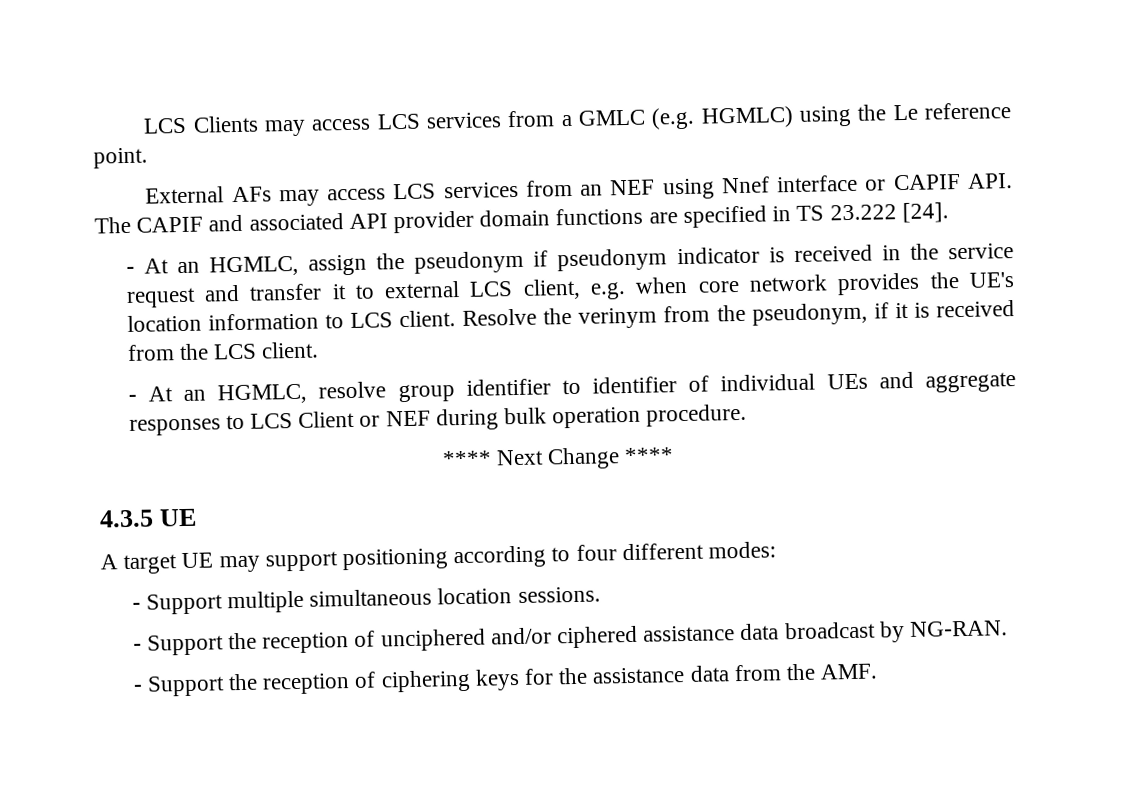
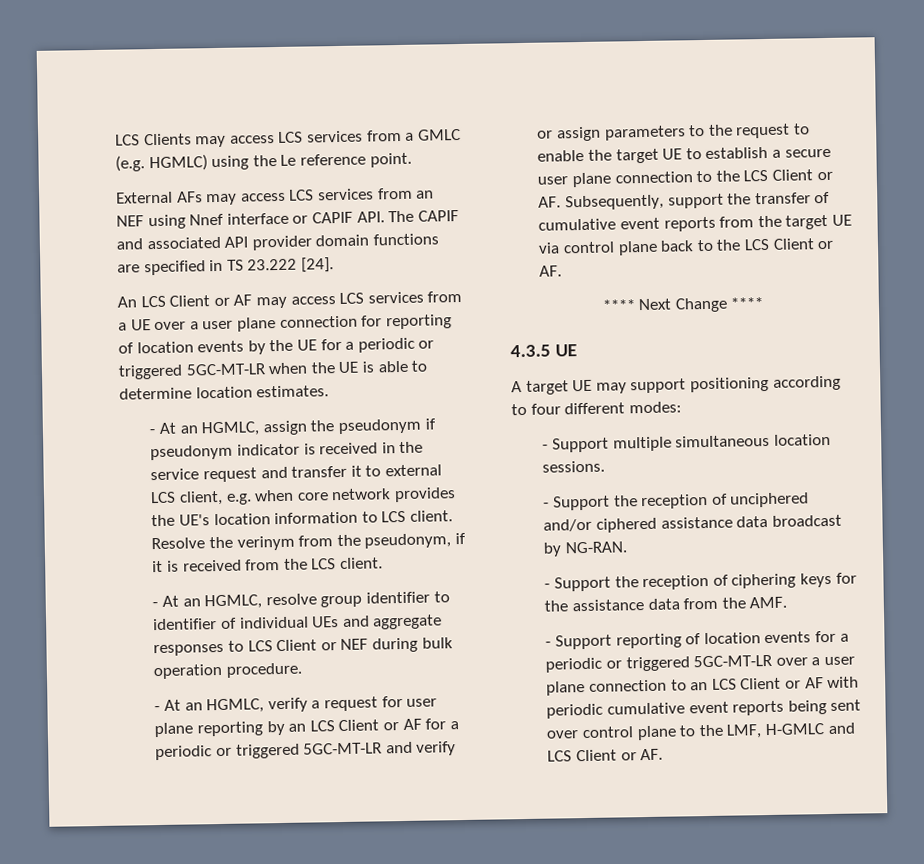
(949, 213) none -> [117,290,463,309] [118,314,452,332] [118,337,435,355] [118,360,429,380] [119,385,330,400] // An LCS Client or AF may access LCS services from a UE over a user plane connection for reporting of location events by the UE for a periodic or triggered 5GC-MT-LR when the UE is able to determine location estimates.
(748, 415) none -> [154,696,438,714] [154,718,459,738] [155,741,457,761] [537,123,811,142] [537,146,831,164] [537,169,833,188] [538,191,831,211] [538,214,853,232] [538,238,835,256] [539,265,563,277] // - At an HGMLC, verify a request for user plane reporting by an LCS Client or AF for a periodic or triggered 5GC-MT-LR and verify or assign parameters to the request to enable the target UE to establish a secure user plane connection to the LCS Client or AF. Subsequently, support the transfer of cumulative event reports from the target UE via control plane back to the LCS Client or AF.
(879, 671) none -> [545,630,849,650] [545,654,856,673] [546,676,860,696] [546,699,862,719] [546,722,856,741] [547,748,664,762] // - Support reporting of location events for a periodic or triggered 5GC-MT-LR over a user plane connection to an LCS Client or AF with periodic cumulative event reports being sent over control plane to the LMF, H-GMLC and LCS Client or AF.

